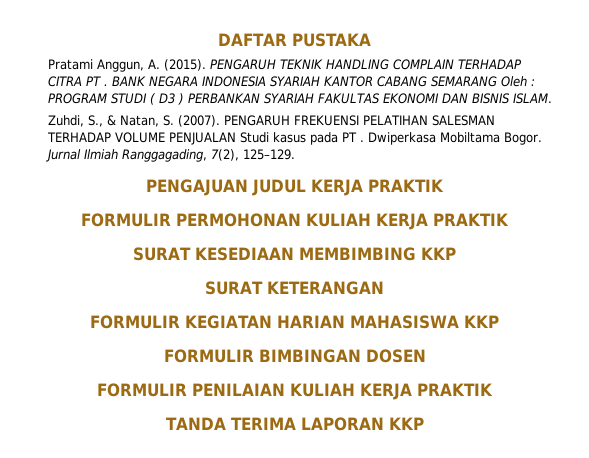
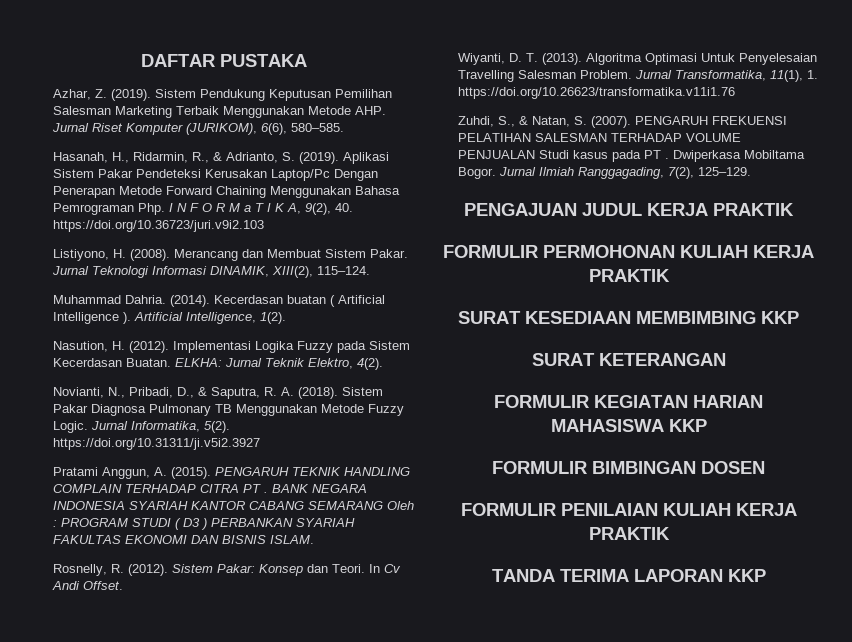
(372, 40) none -> [52,89,392,101] [52,106,386,118] [51,123,344,135] [52,152,389,164] [52,169,378,181] [52,186,400,198] [52,203,353,215] [52,220,264,232] [52,249,408,261] [51,266,370,278] [52,295,385,307] [52,312,286,324] [52,341,410,353] [52,358,383,370] [52,387,383,399] [52,404,404,416] [52,421,230,433] [52,438,260,450] // Azhar, Z. (2019). Sistem Pendukung Keputusan Pemilihan Salesman Marketing Terbaik Menggunakan Metode AHP. Jurnal Riset Komputer (JURIKOM), 6(6), 580–585. // Hasanah, H., Ridarmin, R., & Adrianto, S. (2019). Aplikasi Sistem Pakar Pendeteksi Kerusakan Laptop/Pc Dengan Penerapan Metode Forward Chaining Menggunakan Bahasa Pemrograman Php. I N F O R M a T I K A, 9(2), 40. https://doi.org/10.36723/juri.v9i2.103 // Listiyono, H. (2008). Merancang dan Membuat Sistem Pakar. Jurnal Teknologi Informasi DINAMIK, XIII(2), 115–124. // Muhammad Dahria. (2014). Kecerdasan buatan ( Artificial Intelligence ). Artificial Intelligence, 1(2). // Nasution, H. (2012). Implementasi Logika Fuzzy pada Sistem Kecerdasan Buatan. ELKHA: Jurnal Teknik Elektro, 4(2). // Novianti, N., Pribadi, D., & Saputra, R. A. (2018). Sistem Pakar Diagnosa Pulmonary TB Menggunakan Metode Fuzzy Logic. Jurnal Informatika, 5(2). https://doi.org/10.31311/ji.v5i2.3927
(552, 98) none -> [52,564,401,576] [51,581,123,590] [457,53,817,65] [457,70,818,82] [457,87,735,99] // Rosnelly, R. (2012). Sistem Pakar: Konsep dan Teori. In Cv Andi Offset. // Wiyanti, D. T. (2013). Algoritma Optimasi Untuk Penyelesaian Travelling Salesman Problem. Jurnal Transformatika, 11(1), 1. https://doi.org/10.26623/transformatika.v11i1.76

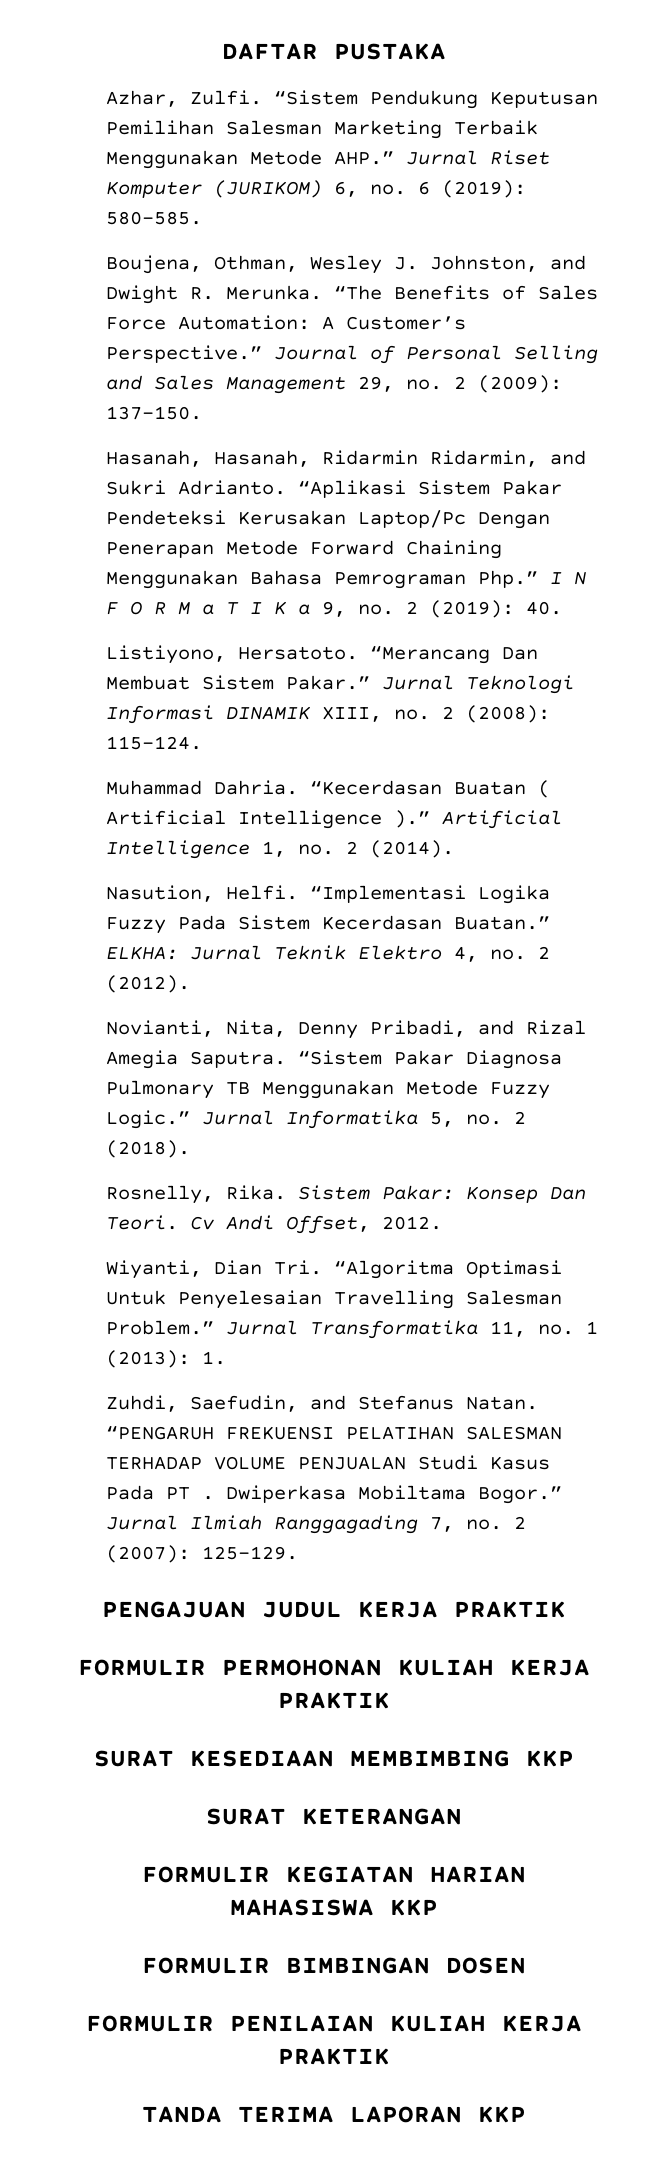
[94,89,196,101] Z. (2019). Sistem -> [189,90,358,105] Zulfi. “Sistem
[354,106,386,115] AHP. -> [333,151,394,165] AHP.”
[185,123,344,135] [52,152,389,164] (JURIKOM), 6(6), 580–585. // Hasanah, H., Ridarmin, R., & Adrianto, S. (2019). Aplikasi -> [213,180,526,198] [105,211,202,225] [105,255,586,274] [105,285,598,304] [105,315,466,330] [105,345,598,364] [105,375,562,394] [105,406,202,420] [105,450,586,467] [105,480,406,498] (JURIKOM) 6, no. 6 (2019): 580–585. // Boujena, Othman, Wesley J. Johnston, and Dwight R. Merunka. “The Benefits of Sales Force Automation: A Customer’s Perspective.” Journal of Personal Selling and Sales Management 29, no. 2 (2009): 137–150. // Hasanah, Hasanah, Ridarmin Ridarmin, and Sukri Adrianto. “Aplikasi
[137,203,165,215] Php. -> [477,570,538,588] Php.”
[286,203,331,215] A, 9(2), -> [297,600,514,618] a 9, no. 2 (2019):
[52,220,264,232] https://doi.org/10.36723/juri.v9i2.103 -> (562, 608) none
[112,249,263,261] H. (2008). Merancang dan -> [237,645,538,664] Hersatoto. “Merancang Dan
[369,249,408,258] Pakar. -> [285,675,370,690] Pakar.”
[209,266,370,278] [52,295,385,307] [52,312,286,324] [52,341,251,353] DINAMIK, XIII(2), 115–124. // Muhammad Dahria. (2014). Kecerdasan buatan ( Artificial Intelligence ). Artificial Intelligence, 1(2). // Nasution, H. (2012). Implementasi -> [225,705,550,723] [105,736,202,750] [105,780,550,798] [105,810,562,829] [105,840,454,859] [105,885,466,903] DINAMIK XIII, no. 2 (2008): 115–124. // Muhammad Dahria. “Kecerdasan Buatan ( Artificial Intelligence ).” Artificial Intelligence 1, no. 2 (2014). // Nasution, Helfi. “Implementasi
[336,341,366,353] pada -> [177,915,226,930] Pada
[125,358,171,367] Buatan. -> [453,916,550,930] Buatan.”
[307,358,383,370] [52,387,383,399] Elektro, 4(2). // Novianti, N., Pribadi, D., & Saputra, R. A. (2018). Sistem -> [357,945,550,962] [105,975,190,993] [105,1020,586,1039] [105,1050,382,1069] Elektro 4, no. 2 (2012). // Novianti, Nita, Denny Pribadi, and Rizal Amegia Saputra. “Sistem
[52,421,230,433] [52,438,260,450] [52,467,410,479] [52,484,367,493] [52,501,414,510] [52,518,355,530] [52,535,314,544] Logic. Jurnal Informatika, 5(2). https://doi.org/10.31311/ji.v5i2.3927 // Pratami Anggun, A. (2015). PENGARUH TEKNIK HANDLING COMPLAIN TERHADAP CITRA PT . BANK NEGARA INDONESIA SYARIAH KANTOR CABANG SEMARANG Oleh : PROGRAM STUDI ( D3 ) PERBANKAN SYARIAH FAKULTAS EKONOMI DAN BISNIS ISLAM. -> [105,1110,526,1129] [105,1140,190,1158] Logic.” Jurnal Informatika 5, no. 2 (2018).
[110,564,168,576] R. (2012). -> [225,1185,286,1200] Rika.
[306,564,401,573] [51,581,123,590] [457,53,642,65] dan Teori. In Cv Andi Offset. // Wiyanti, D. T. (2013). Algoritma -> [549,1187,586,1200] [105,1215,442,1234] [105,1260,454,1279] Dan Teori. Cv Andi Offset, 2012. // Wiyanti, Dian Tri. “Algoritma
[579,70,803,82] Problem. Jurnal Transformatika, 11(1), -> [105,1320,598,1339] [105,1350,190,1368] Problem.” Jurnal Transformatika 11, no. 1 (2013):
[457,87,735,99] https://doi.org/10.26623/transformatika.v11i1.76 -> (226, 1358) none
[497,116,708,128] S., & Natan, S. (2007). PENGARUH -> [189,1395,538,1412] [105,1425,214,1440] Saefudin, and Stefanus Natan. “PENGARUH
[572,150,641,162] kasus pada -> [489,1456,550,1470] [105,1485,154,1500] Kasus Pada
[457,167,496,179] Bogor. -> [477,1486,562,1504] Bogor.”
[577,167,694,179] Ranggagading, 7(2), -> [273,1515,526,1534] [105,1545,190,1563] Ranggagading 7, no. 2 (2007):

